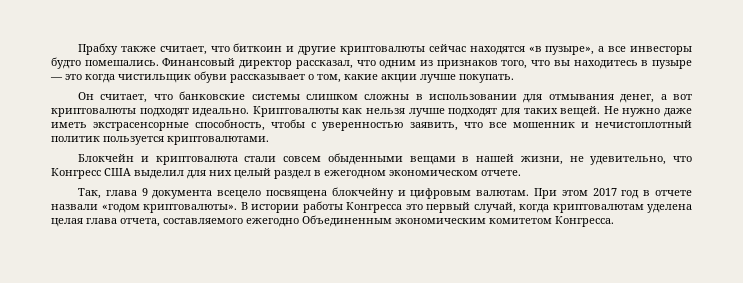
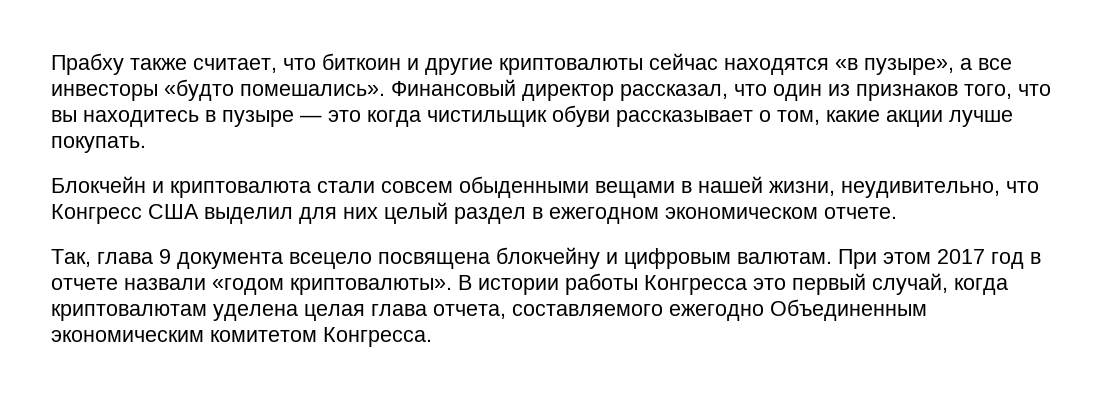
[51,57,159,69] будто помешались. -> [164,79,385,101] «будто помешались».
[379,60,417,69] одним -> [773,84,822,101] один
[78,91,692,103] [51,106,693,117] [51,119,692,131] [51,136,269,145] // Он считает, что банковские системы слишком сложны в использовании для отмывания денег, а вот криптовалюты подходят идеально. Криптовалюты как нельзя лучше подходят для таких вещей. Не нужно даже иметь экстрасенсорные способность, чтобы с уверенностью заявить, что все мошенник и нечистоплотный политик пользуется криптовалютами. -> (146, 144) none
[569,156,667,165] не удевительно, -> [841,181,1000,198] неудивительно,

